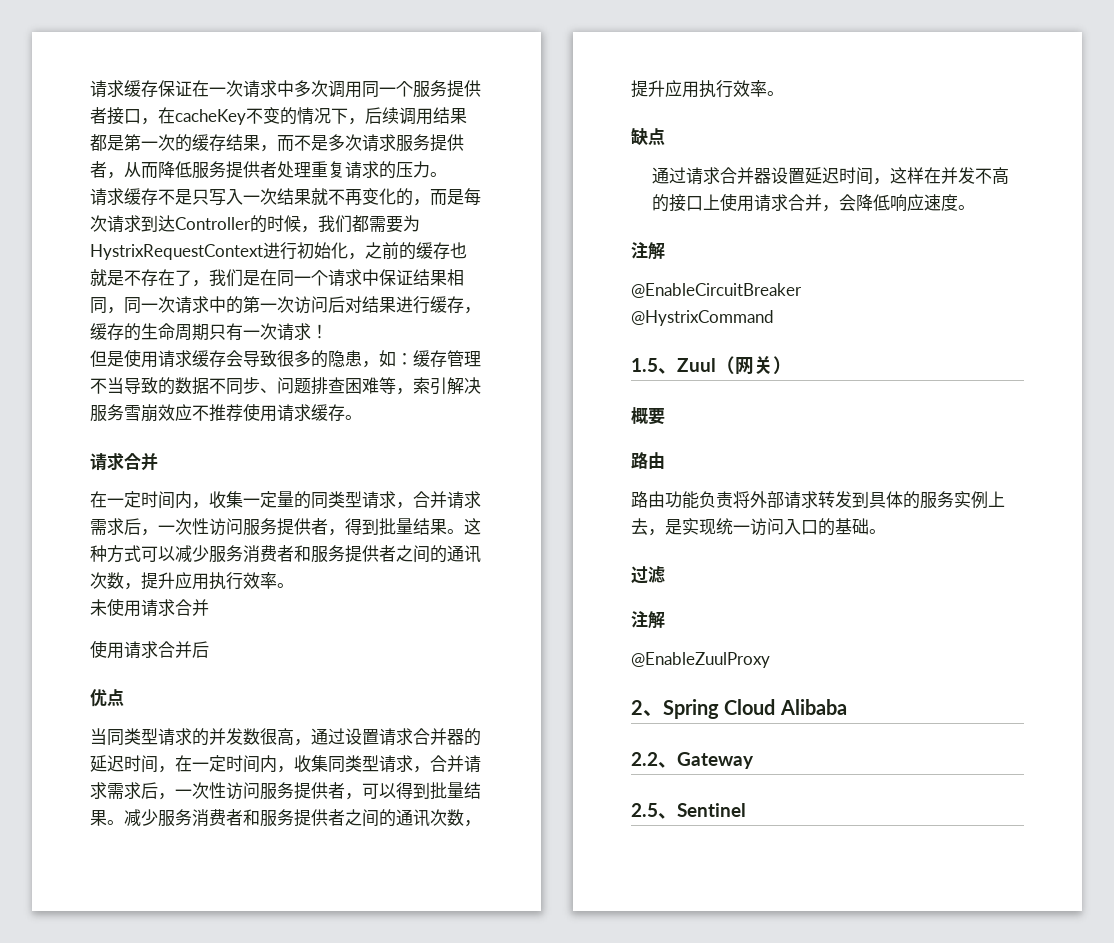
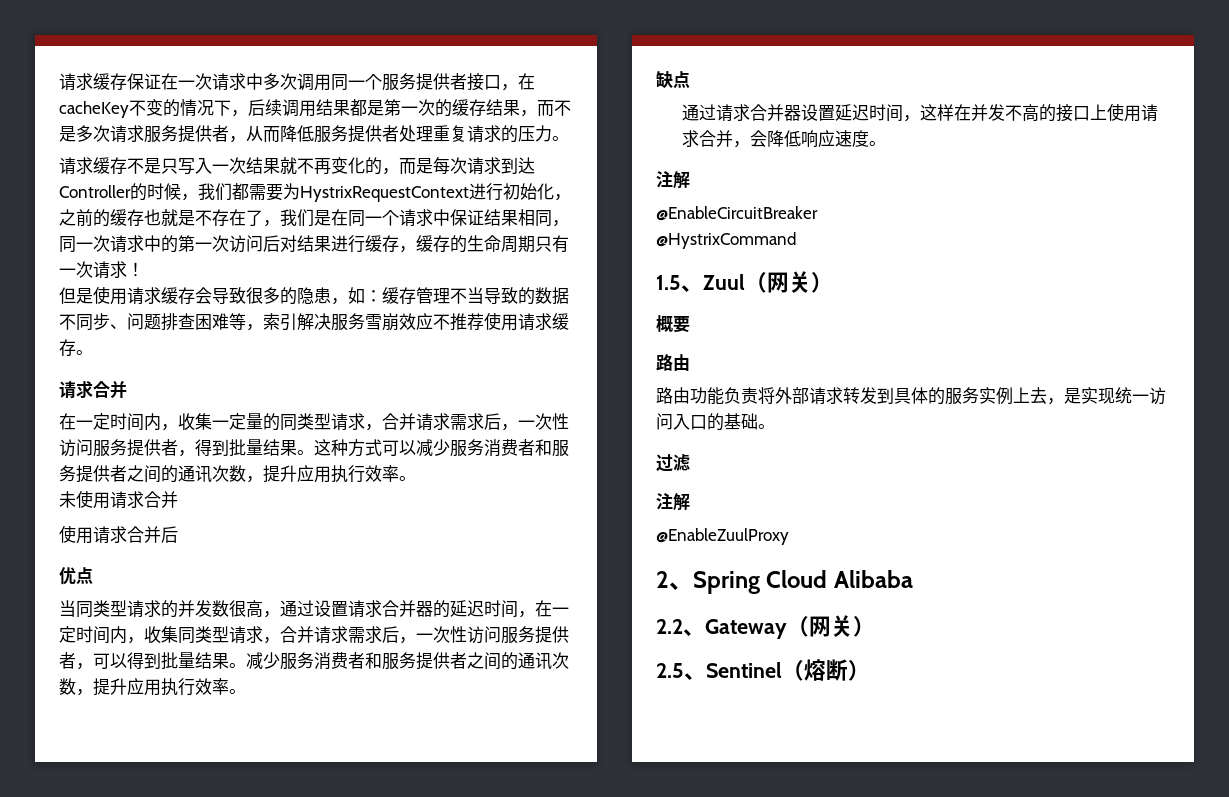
(754, 760) none -> [787,615,875,637] （网关）
(746, 810) none -> [782,659,870,681] （熔断）

